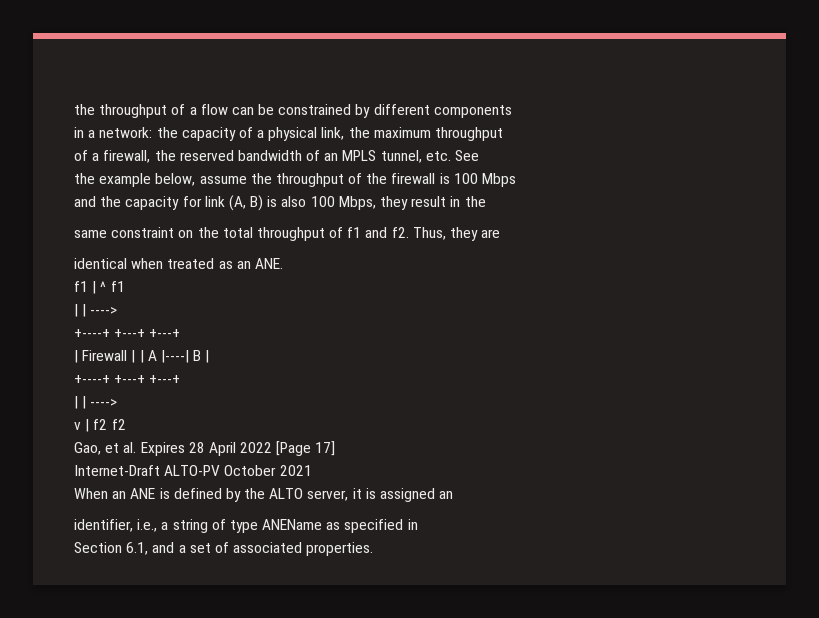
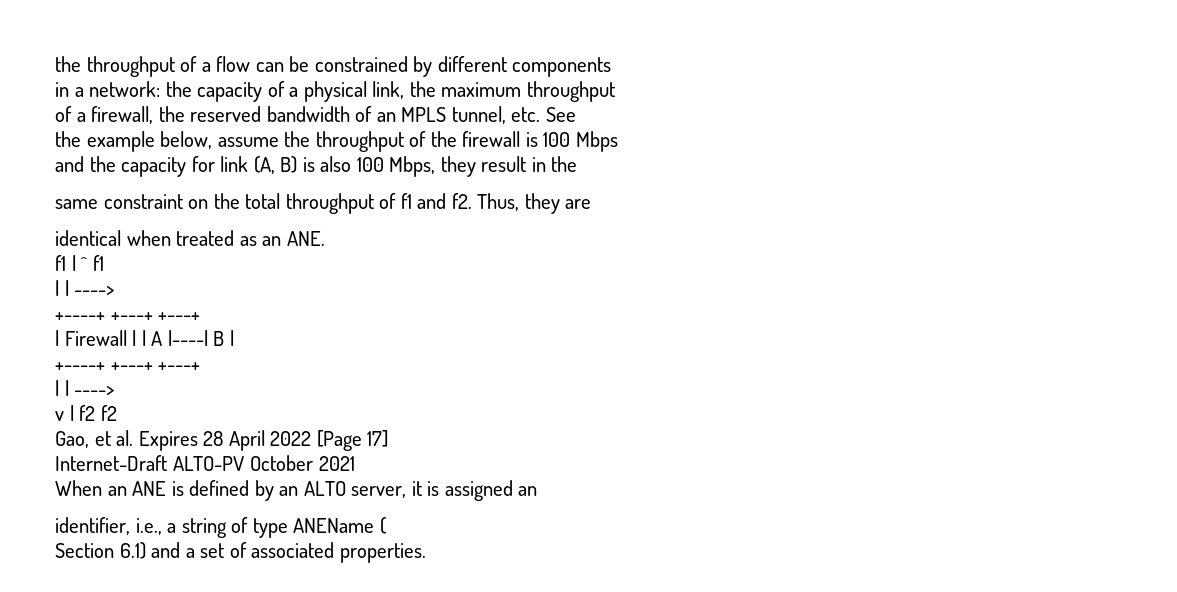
[244,488,266,499] the -> [279,486,299,496] an
[326,519,418,533] as specified in -> [379,517,386,534] (
[126,542,149,555] 6.1, -> [119,542,146,559] 6.1)

